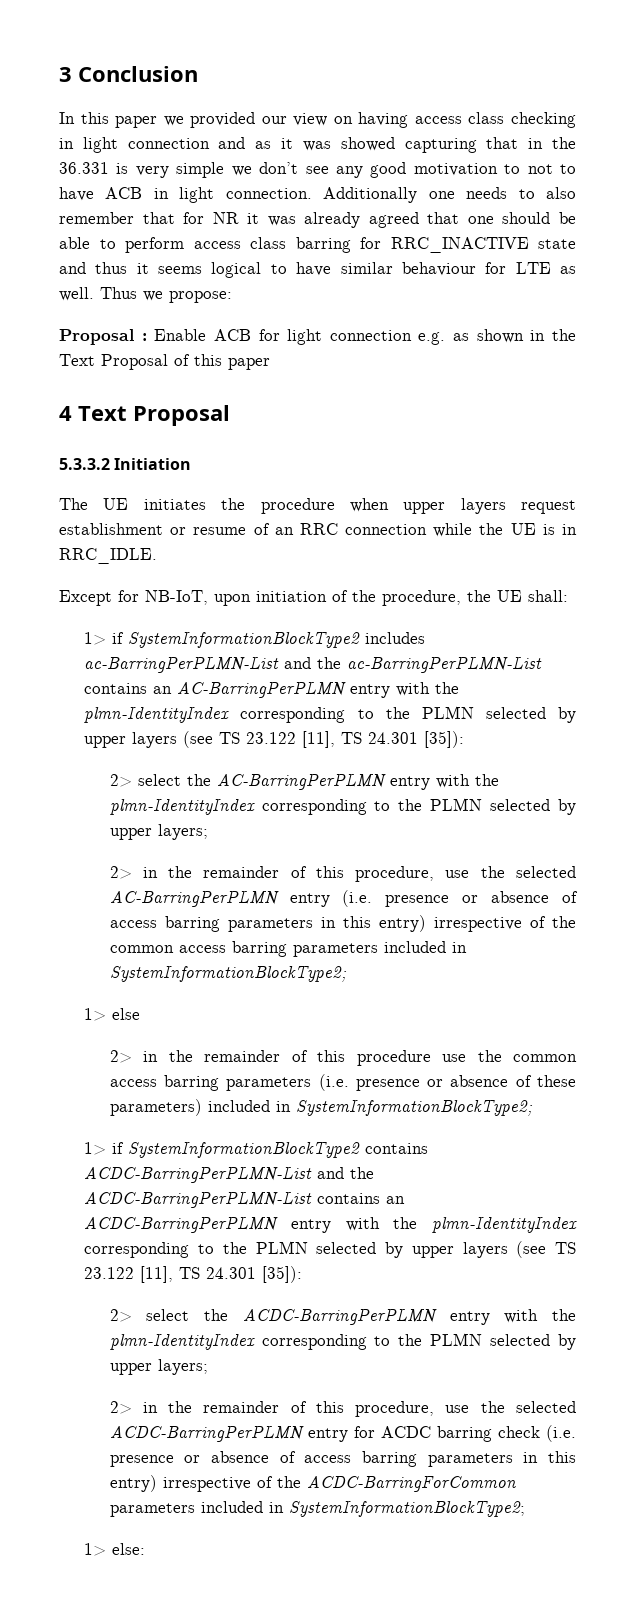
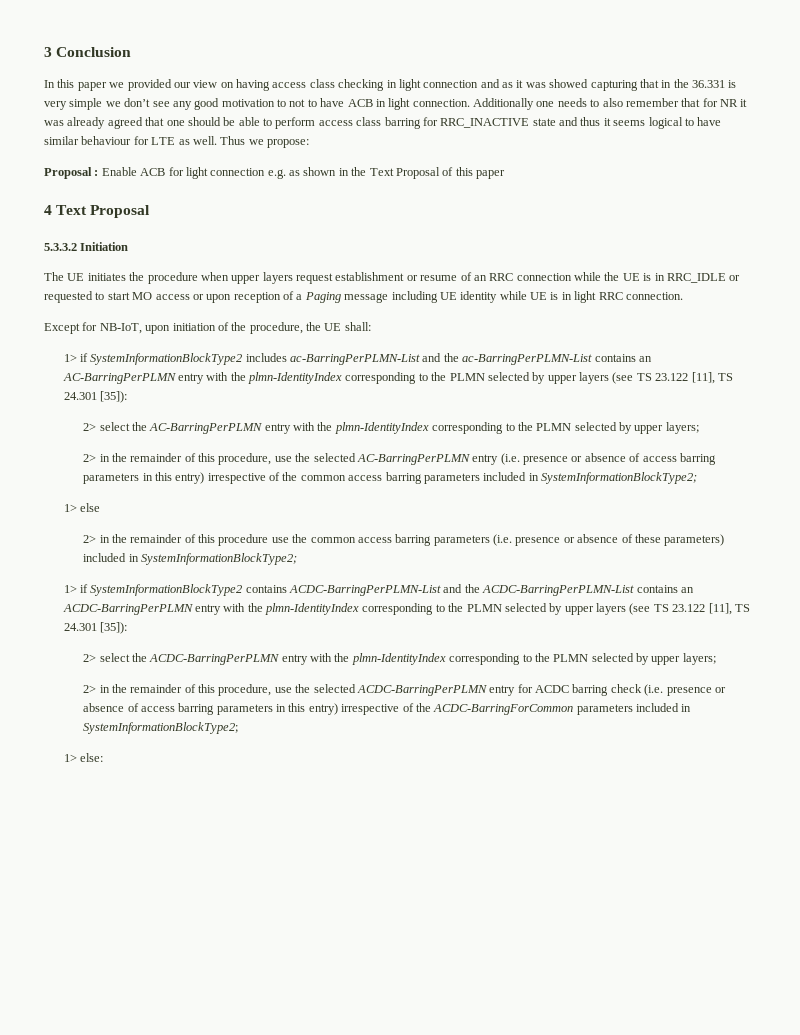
[59,548,157,564] RRC_IDLE. -> [666,273,741,283] [44,291,683,303] RRC_IDLE or requested to start MO access or upon reception of a Paging message including UE identity while UE is in light RRC connection.

